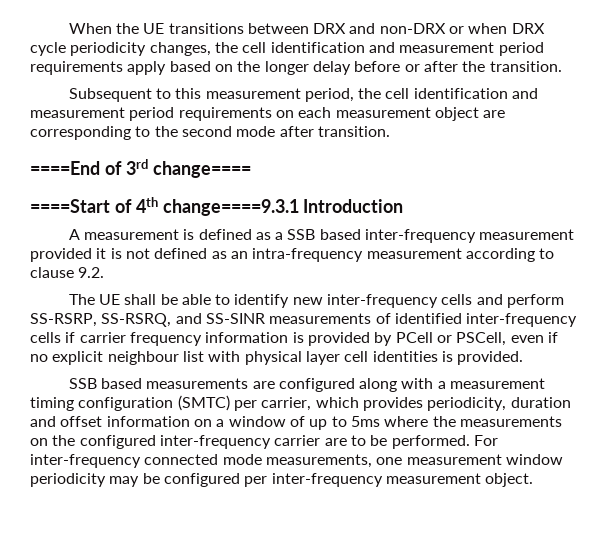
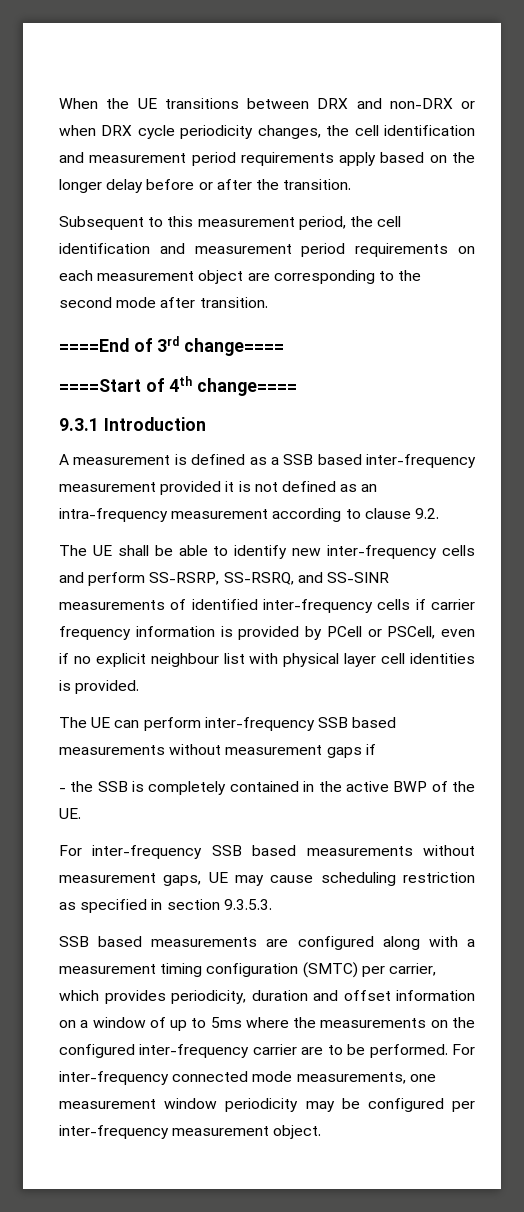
[162,199,299,216] change====9.3.1 -> [197,378,298,396] [59,418,99,431] change==== // 9.3.1
(524, 358) none -> [59,717,397,731] [59,744,376,758] [59,781,476,795] [59,808,81,819] [59,845,475,859] [59,872,475,886] [59,899,272,913] // The UE can perform inter-frequency SSB based measurements without measurement gaps if // - the SSB is completely contained in the active BWP of the UE. // For inter-frequency SSB based measurements without measurement gaps, UE may cause scheduling restriction as specified in section 9.3.5.3.

